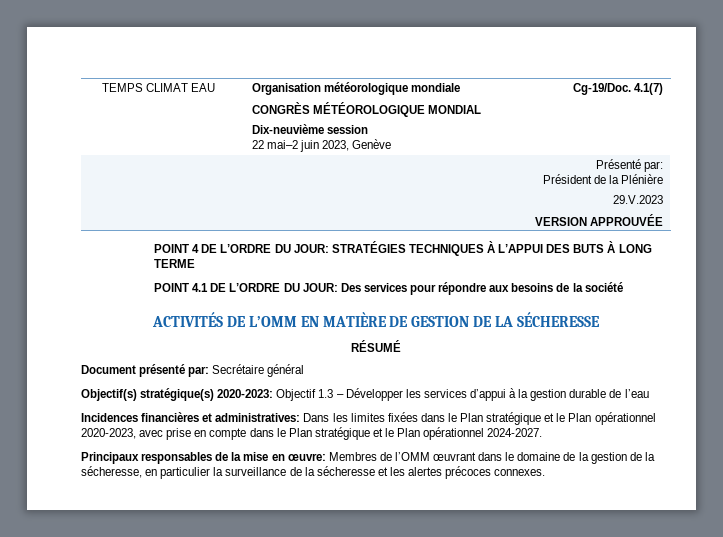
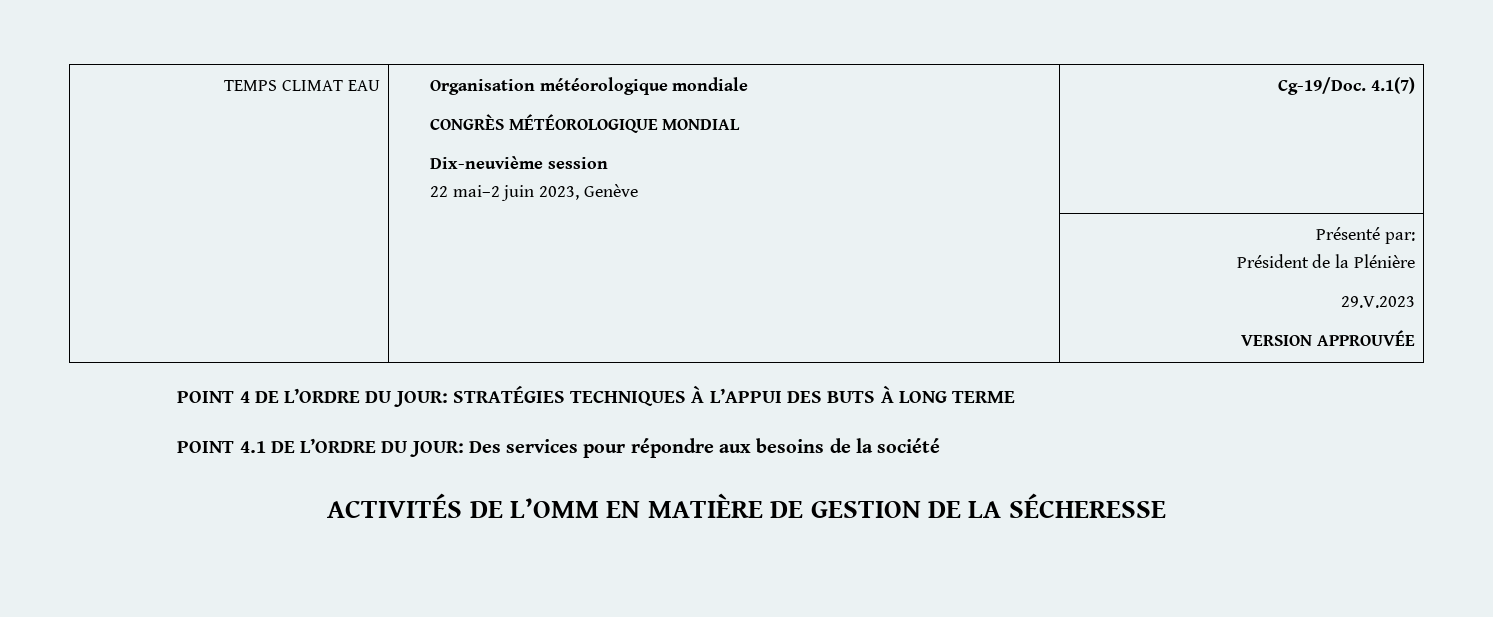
[351,340,401,352] [81,364,305,377] [81,388,649,401] [81,412,656,425] [81,427,543,440] [81,452,655,464] [81,466,546,479] // RÉSUMÉ // Document présenté par: Secrétaire général // Objectif(s) stratégique(s) 2020-2023: Objectif 1.3 – Développer les services d’appui à la gestion durable de l’eau // Incidences financières et administratives: Dans les limites fixées dans le Plan stratégique et le Plan opérationnel 2020-2023, avec prise en compte dans le Plan stratégique et le Plan opérationnel 2024-2027. // Principaux responsables de la mise en œuvre: Membres de l’OMM œuvrant dans le domaine de la gestion de la sécheresse, en particulier la surveillance de la sécheresse et les alertes précoces connexes. -> (1166, 505) none

